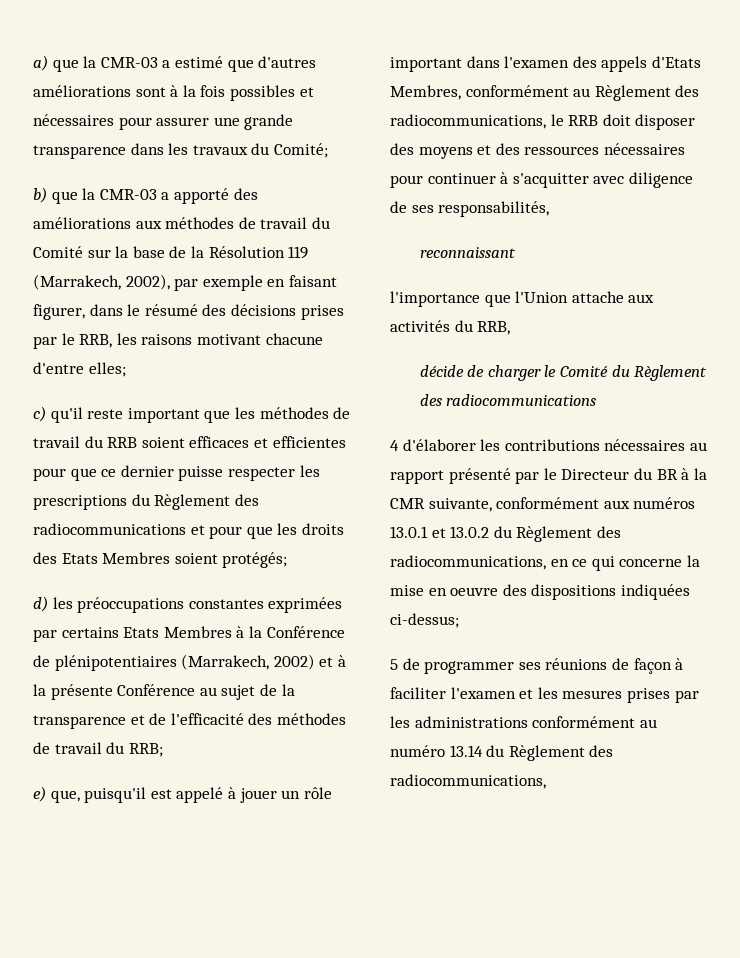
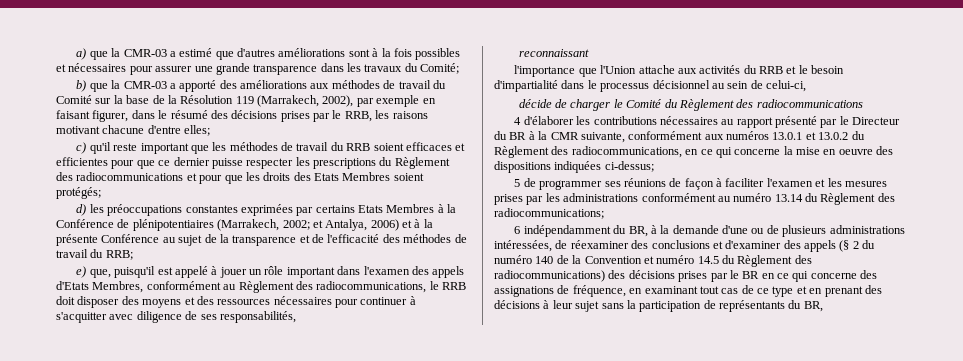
[273,654,315,670] 2002) -> [282,219,399,231] 2002; et Antalya, 2006)
[477,321,511,335] RRB, -> [759,65,845,74] [494,80,806,92] RRB et le besoin d'impartialité dans le processus décisionnel au sein de celui-ci,
[390,774,546,789] radiocommunications, -> [494,208,604,219] [514,225,905,237] [494,240,876,252] [494,255,812,267] [494,270,878,282] [494,285,882,297] [494,300,823,312] radiocommunications; // 6 indépendamment du BR, à la demande d'une ou de plusieurs administrations intéressées, de réexaminer des conclusions et d'examiner des appels (§ 2 du numéro 140 de la Convention et numéro 14.5 du Règlement des radiocommunications) des décisions prises par le BR en ce qui concerne des assignations de fréquence, en examinant tout cas de ce type et en prenant des décisions à leur sujet sans la participation de représentants du BR,

